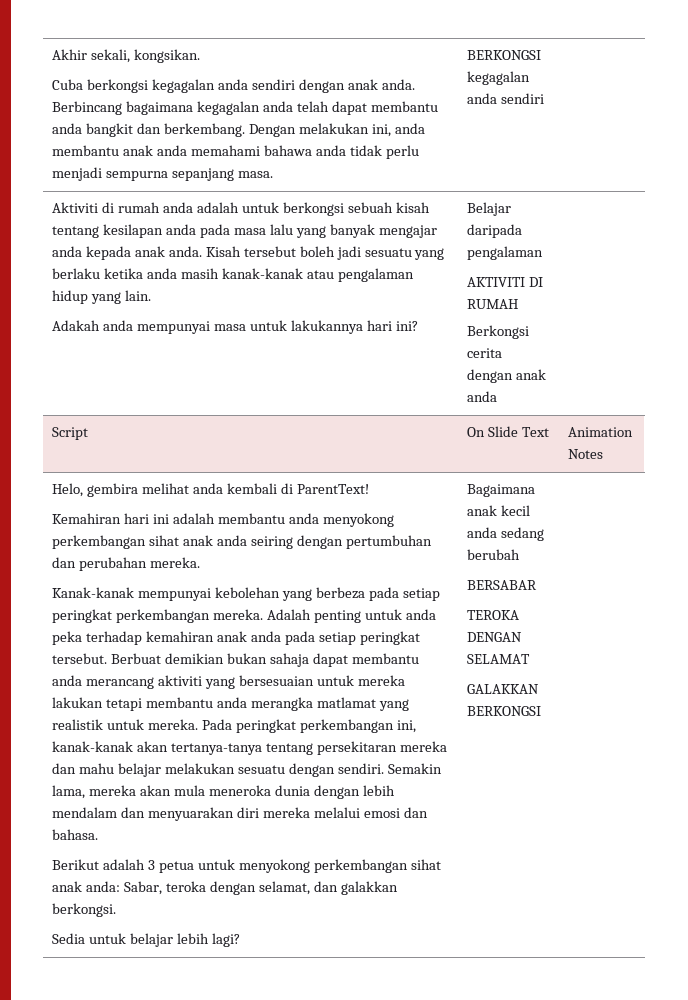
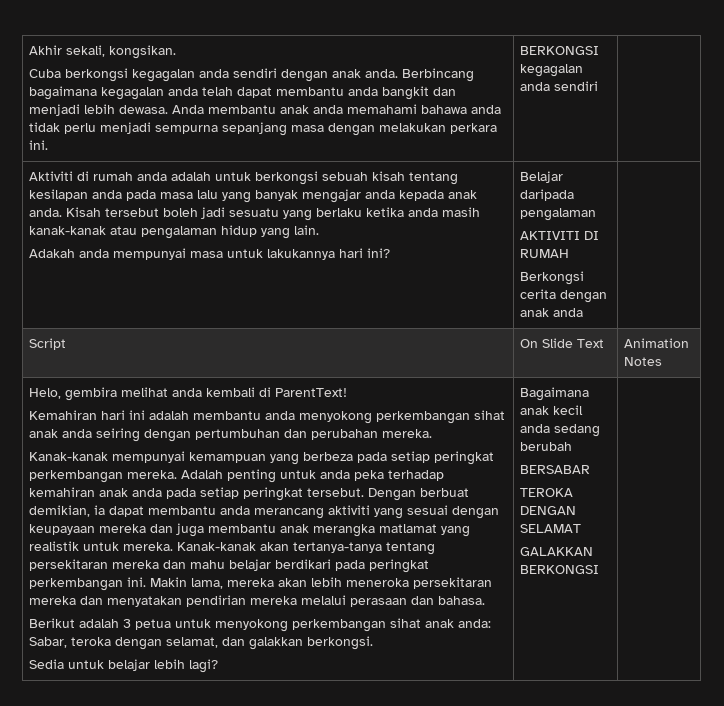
[163,123,425,137] berkembang. Dengan melakukan ini, anda -> [29,104,205,116] menjadi lebih dewasa. Anda
[237,171,273,178] masa. -> [291,123,498,136] [29,140,49,150] masa dengan melakukan perkara ini.
[215,587,281,598] kebolehan -> [189,452,267,463] kemampuan
[111,653,309,667] Berbuat demikian bukan sahaja -> [368,488,470,501] [29,505,106,517] Dengan berbuat demikian, ia
[238,675,405,686] [52,697,247,711] bersesuaian untuk mereka lakukan tetapi membantu anda -> [407,505,500,519] [29,523,310,537] sesuai dengan keupayaan mereka dan juga membantu anak
[201,719,416,733] [52,741,134,752] Pada peringkat perkembangan ini, kanak-kanak -> [177,542,257,551] Kanak-kanak
[164,763,442,777] [52,785,395,799] [52,807,259,821] melakukan sesuatu dengan sendiri. Semakin lama, mereka akan mula meneroka dunia dengan lebih mendalam dan menyuarakan diri -> [275,559,430,573] [29,577,493,591] [29,595,247,607] berdikari pada peringkat perkembangan ini. Makin lama, mereka akan lebih meneroka persekitaran mereka dan menyatakan pendirian
[363,808,400,818] emosi -> [350,598,408,607] perasaan

